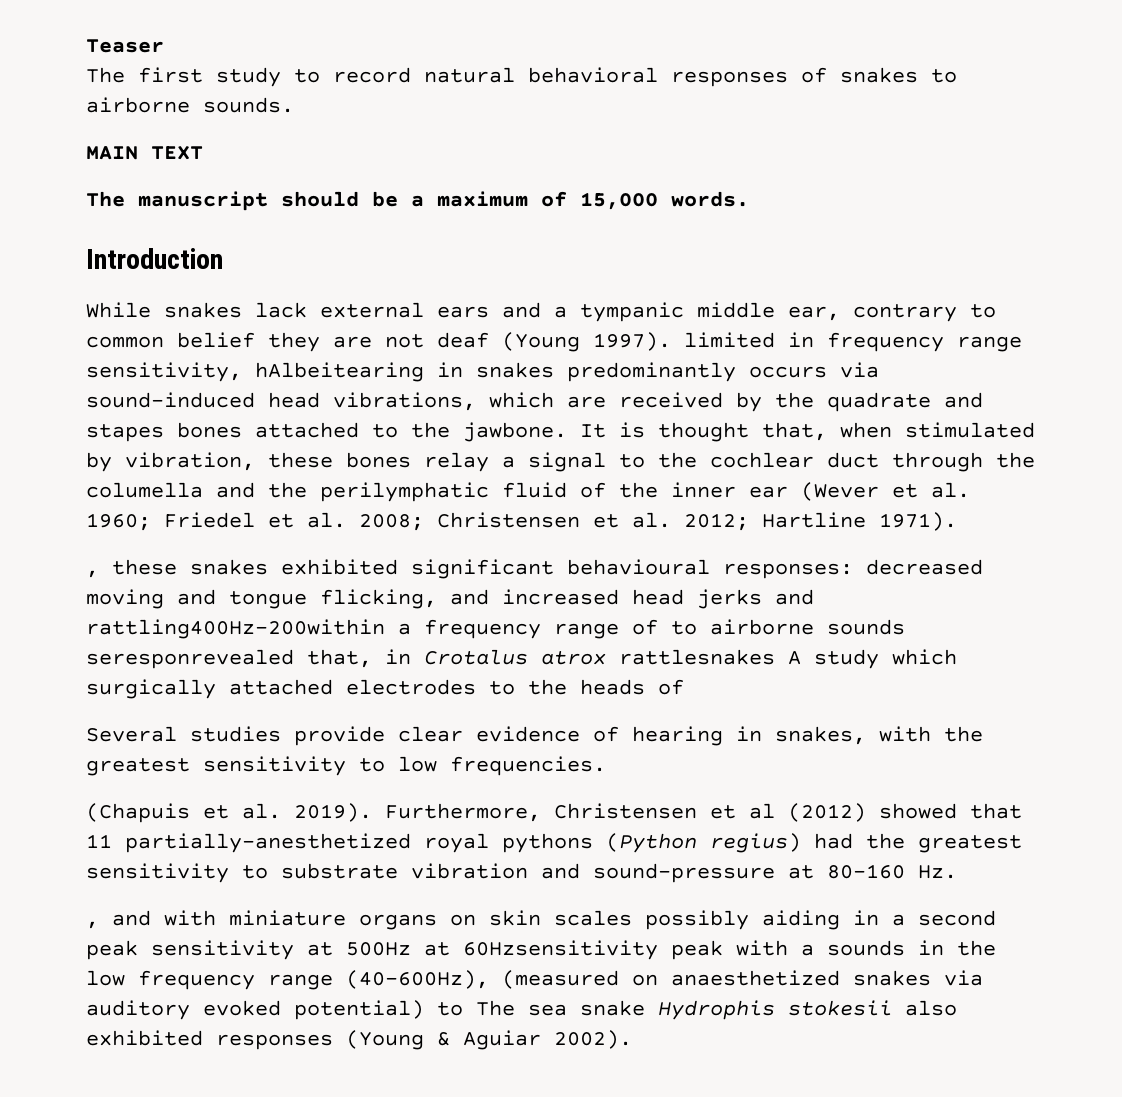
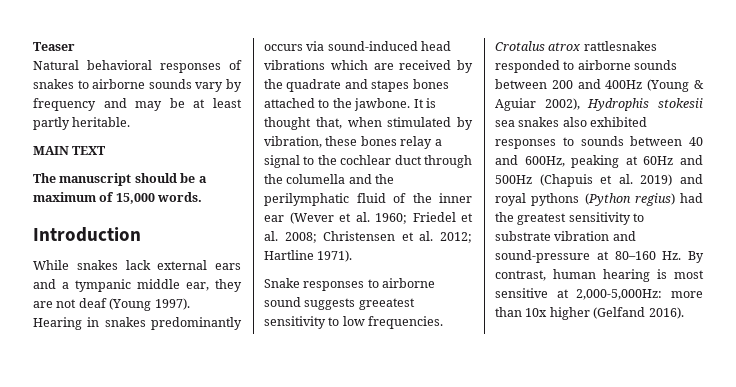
[86,67,515,87] The first study to record natural -> [33,60,79,70] Natural
[203,97,294,113] sounds. -> [148,79,242,92] [33,98,242,111] [33,117,131,130] sounds vary by frequency and may be at least partly heritable.
[853,304,996,322] [86,332,255,348] contrary to common belief -> (209, 286) none
[684,332,1022,352] [86,362,424,382] limited in frequency range sensitivity, hAlbeitearing -> [33,317,82,330] Hearing
[333,392,476,411] vibrations, -> [264,60,325,70] vibrations
[86,559,983,579] [86,589,814,609] [86,619,905,639] [86,649,957,669] [86,679,684,699] [86,726,983,746] [86,756,606,776] [86,803,1022,823] [86,833,411,853] , these snakes exhibited significant behavioural responses: decreased moving and tongue flicking, and increased head jerks and rattling400Hz–200within a frequency range of to airborne sounds seresponrevealed that, in Crotalus atrox rattlesnakes A study which surgically attached electrodes to the heads of // Several studies provide clear evidence of hearing in snakes, with the greatest sensitivity to low frequencies. // (Chapuis et al. 2019). Furthermore, Christensen et al (2012) showed that 11 partially-anesthetized -> [264,278,436,291] [264,297,415,310] [264,316,444,329] [495,41,657,51] [495,60,678,73] [495,79,704,92] [495,98,703,111] [495,117,648,127] [495,136,703,149] [495,155,703,168] [495,174,703,187] Snake responses to airborne sound suggests greeatest sensitivity to low frequencies. Crotalus atrox rattlesnakes responded to airborne sounds between 200 and 400Hz (Young & Aguiar 2002), Hydrophis stokesii sea snakes also exhibited responses to sounds between 40 and 600Hz, peaking at 60Hz and 500Hz (Chapuis et al. 2019) and
[86,910,996,930] [86,940,996,960] [86,970,983,990] [86,1000,957,1020] [86,1030,632,1050] // , and with miniature organs on skin scales possibly aiding in a second peak sensitivity at 500Hz at 60Hzsensitivity peak with a sounds in the low frequency range (40–600Hz), (measured on anaesthetized snakes via auditory evoked potential) to The sea snake Hydrophis stokesii also exhibited responses (Young & Aguiar 2002). -> [688,251,704,263] [495,269,704,282] [495,288,703,300] [495,307,684,320] By contrast, human hearing is most sensitive at 2,000-5,000Hz: more than 10x higher (Gelfand 2016).

